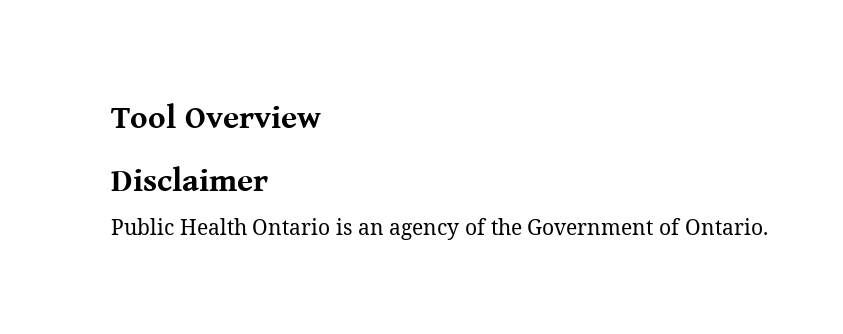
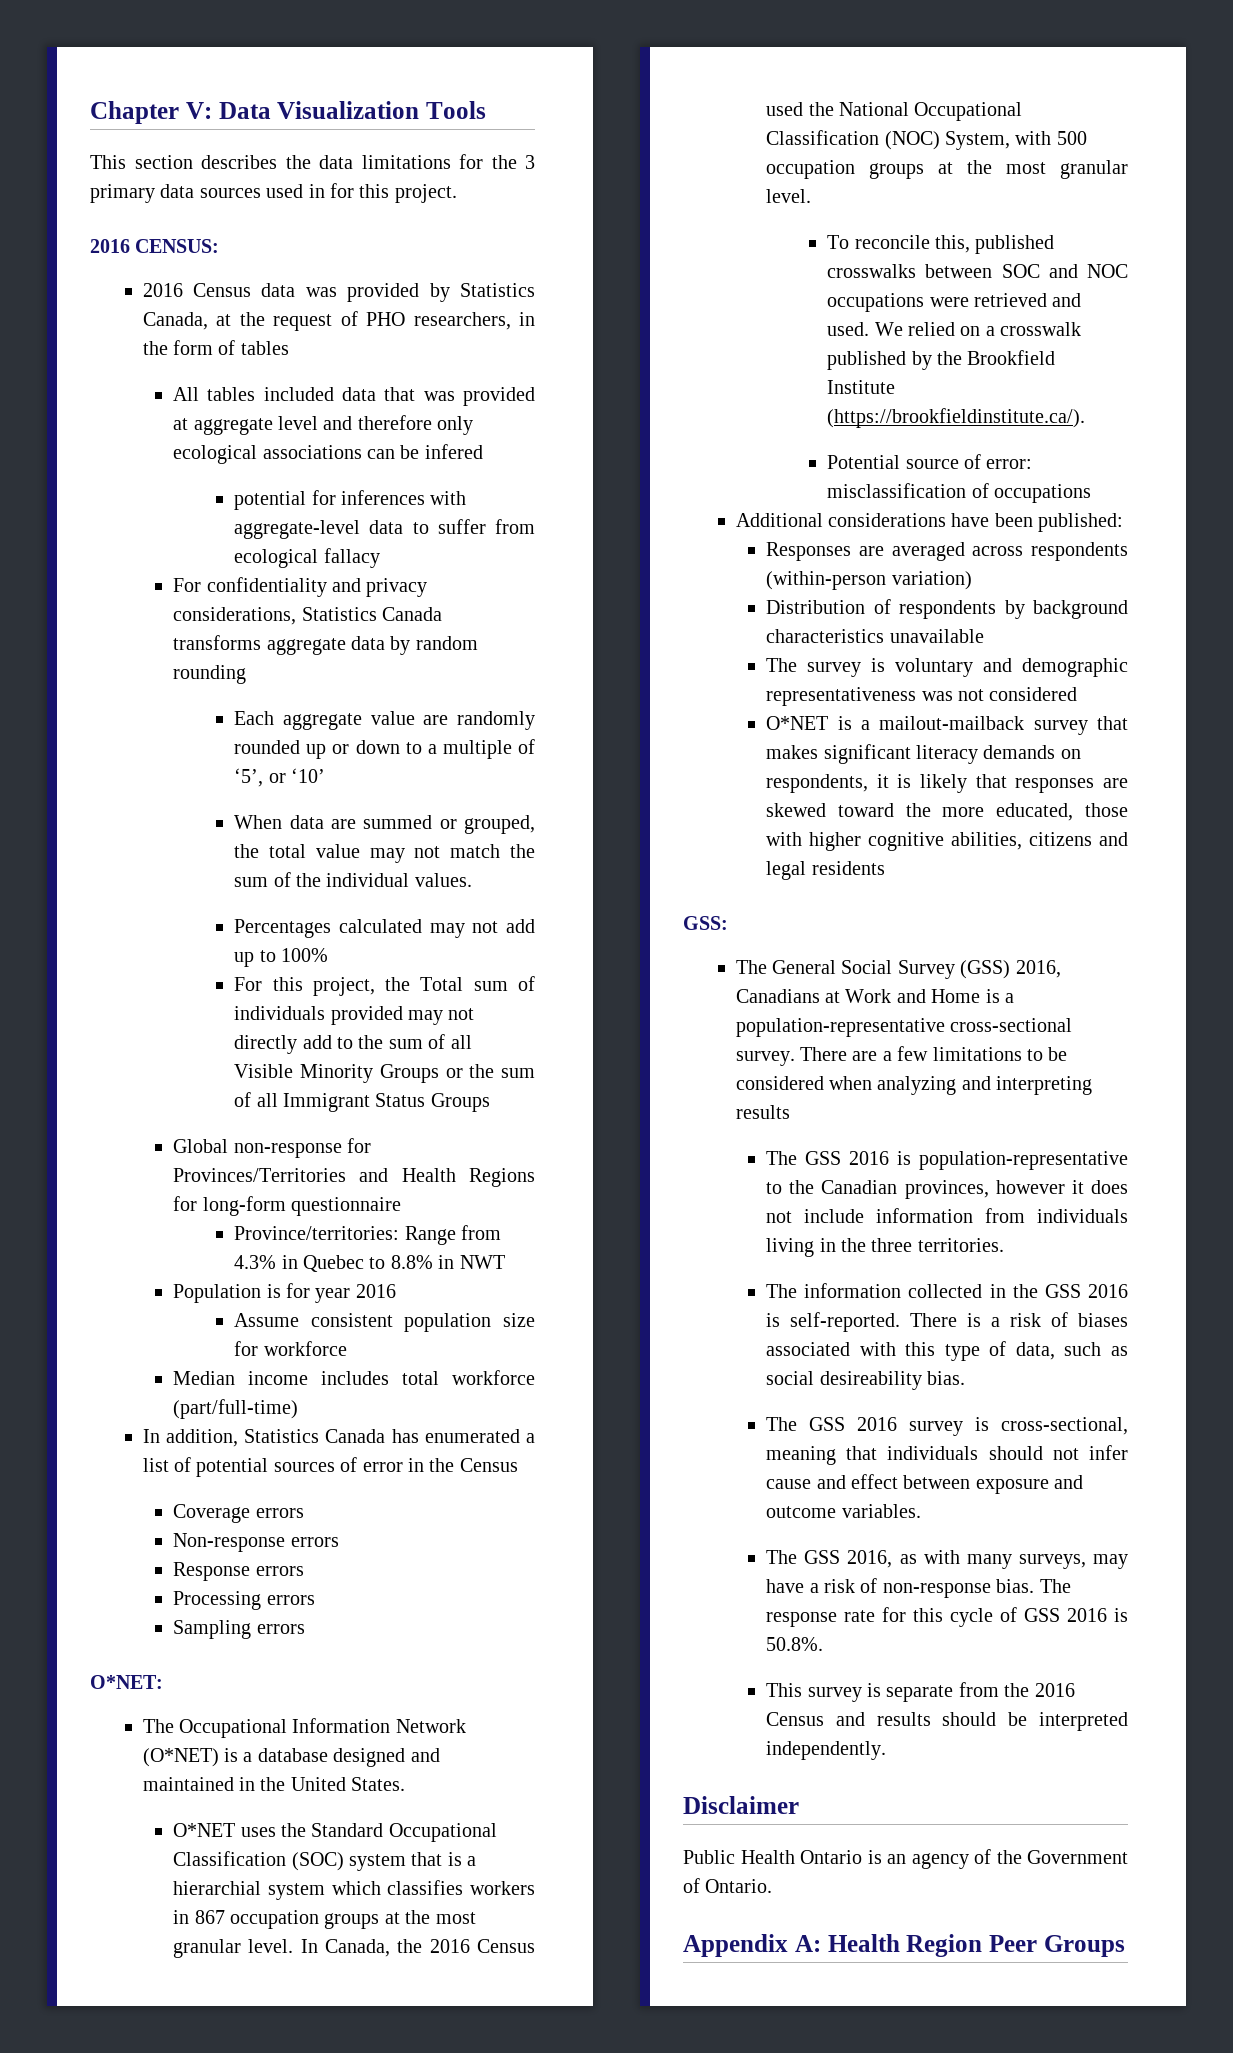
[111,103,321,128] Tool Overview -> [90,101,486,124] [90,154,535,169] [90,183,457,203] [90,239,220,253] [142,283,535,302] [142,311,535,331] [142,340,289,355] [173,387,535,406] [173,415,474,435] [173,444,483,464] [234,490,467,510] [234,519,535,539] [234,548,380,568] [173,577,428,597] [173,607,442,625] [173,635,478,655] [173,665,247,684] [234,711,535,730] [234,739,535,759] [234,768,326,787] [234,815,535,834] [234,844,535,863] [234,872,472,887] [234,919,535,938] [234,948,329,967] [234,976,535,996] [234,1006,475,1025] [234,1034,472,1054] [234,1064,535,1083] [234,1092,490,1112] [173,1138,371,1158] [173,1168,535,1187] [173,1196,401,1216] [234,1225,502,1245] [234,1255,505,1272] [173,1283,396,1303] [234,1313,535,1332] [234,1341,347,1356] [173,1370,535,1385] [173,1399,299,1419] [142,1429,535,1447] [142,1457,518,1477] [173,1504,304,1523] [173,1533,339,1552] [173,1562,304,1581] [173,1591,315,1610] [173,1620,305,1639] [90,1675,163,1689] [142,1718,466,1738] [142,1748,440,1767] [142,1777,406,1791] [173,1823,497,1842] [173,1851,477,1871] [173,1880,535,1900] [173,1910,476,1929] [173,1939,535,1958] [766,102,1023,121] [766,130,1087,150] [766,160,1128,179] [766,189,812,203] [827,235,1055,254] [827,264,1128,278] [827,293,1082,312] [827,322,1082,336] [827,350,1056,370] [827,380,896,394] [827,408,1086,428] [827,454,1033,469] [827,483,1092,503] [735,513,1124,532] [766,542,1128,561] [766,571,972,590] [766,599,1128,619] [766,629,984,643] [766,658,1128,677] [766,687,1078,706] [766,716,1128,735] [766,744,1081,764] [766,774,1128,793] [766,803,1128,821] [766,832,1128,851] [766,861,885,880] [683,916,728,930] [735,960,1061,979] [735,989,1014,1003] [735,1018,1072,1037] [735,1046,1068,1066] [735,1076,1093,1095] [735,1105,790,1119] [766,1151,1128,1170] [766,1180,1128,1199] [766,1208,1128,1223] [766,1238,1004,1257] [766,1283,1128,1298] [766,1312,1128,1332] [766,1341,1128,1361] [766,1371,965,1390] [766,1417,1128,1436] [766,1445,1128,1465] [766,1474,1084,1494] [766,1504,921,1518] [766,1550,1128,1569] [766,1578,1071,1598] [766,1607,1129,1627] [766,1637,824,1651] [766,1682,1075,1702] [766,1712,1128,1731] [766,1741,887,1760] Chapter V: Data Visualization Tools // This section describes the data limitations for the 3 primary data sources used in for this project. // 2016 CENSUS: // 2016 Census data was provided by Statistics Canada, at the request of PHO researchers, in the form of tables // All tables included data that was provided at aggregate level and therefore only ecological associations can be infered // potential for inferences with aggregate-level data to suffer from ecological fallacy // For confidentiality and privacy considerations, Statistics Canada transforms aggregate data by random rounding // Each aggregate value are randomly rounded up or down to a multiple of ‘5’, or ‘10’ // When data are summed or grouped, the total value may not match the sum of the individual values. // Percentages calculated may not add up to 100% // For this project, the Total sum of individuals provided may not directly add to the sum of all Visible Minority Groups or the sum of all Immigrant Status Groups // Global non-response for Provinces/Territories and Health Regions for long-form questionnaire // Province/territories: Range from 4.3% in Quebec to 8.8% in NWT // Population is for year 2016 // Assume consistent population size for workforce // Median income includes total workforce (part/full-time) // In addition, Statistics Canada has enumerated a list of potential sources of error in the Census // Coverage errors // Non-response errors // Response errors // Processing errors // Sampling errors // O*NET: // The Occupational Information Network (O*NET) is a database designed and maintained in the United States. // O*NET uses the Standard Occupational Classification (SOC) system that is a hierarchial system which classifies workers in 867 occupation groups at the most granular level. In Canada, the 2016 Census used the National Occupational Classification (NOC) System, with 500 occupation groups at the most granular level. // To reconcile this, published crosswalks between SOC and NOC occupations were retrieved and used. We relied on a crosswalk published by the Brookfield Institute (https://brookfieldinstitute.ca/). // Potential source of error: misclassification of occupations // Additional considerations have been published: // Responses are averaged across respondents (within-person variation) // Distribution of respondents by background characteristics unavailable // The survey is voluntary and demographic representativeness was not considered // O*NET is a mailout-mailback survey that makes significant literacy demands on respondents, it is likely that responses are skewed toward the more educated, those with higher cognitive abilities, citizens and legal residents // GSS: // The General Social Survey (GSS) 2016, Canadians at Work and Home is a population-representative cross-sectional survey. There are a few limitations to be considered when analyzing and interpreting results // The GSS 2016 is population-representative to the Canadian provinces, however it does not include information from individuals living in the three territories. // The information collected in the GSS 2016 is self-reported. There is a risk of biases associated with this type of data, such as social desireability bias. // The GSS 2016 survey is cross-sectional, meaning that individuals should not infer cause and effect between exposure and outcome variables. // The GSS 2016, as with many surveys, may have a risk of non-response bias. The response rate for this cycle of GSS 2016 is 50.8%. // This survey is separate from the 2016 Census and results should be interpreted independently.
(768, 226) none -> [683,1934,1125,1957] // Appendix A: Health Region Peer Groups

